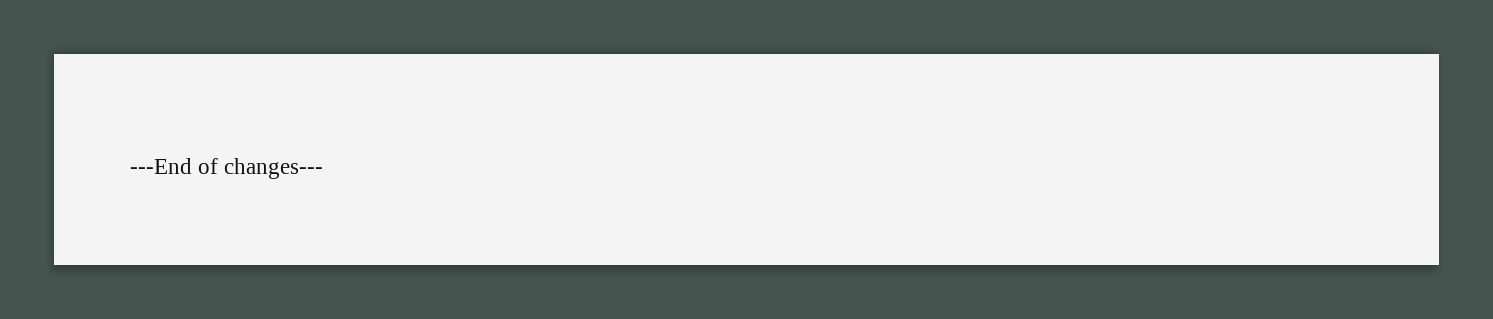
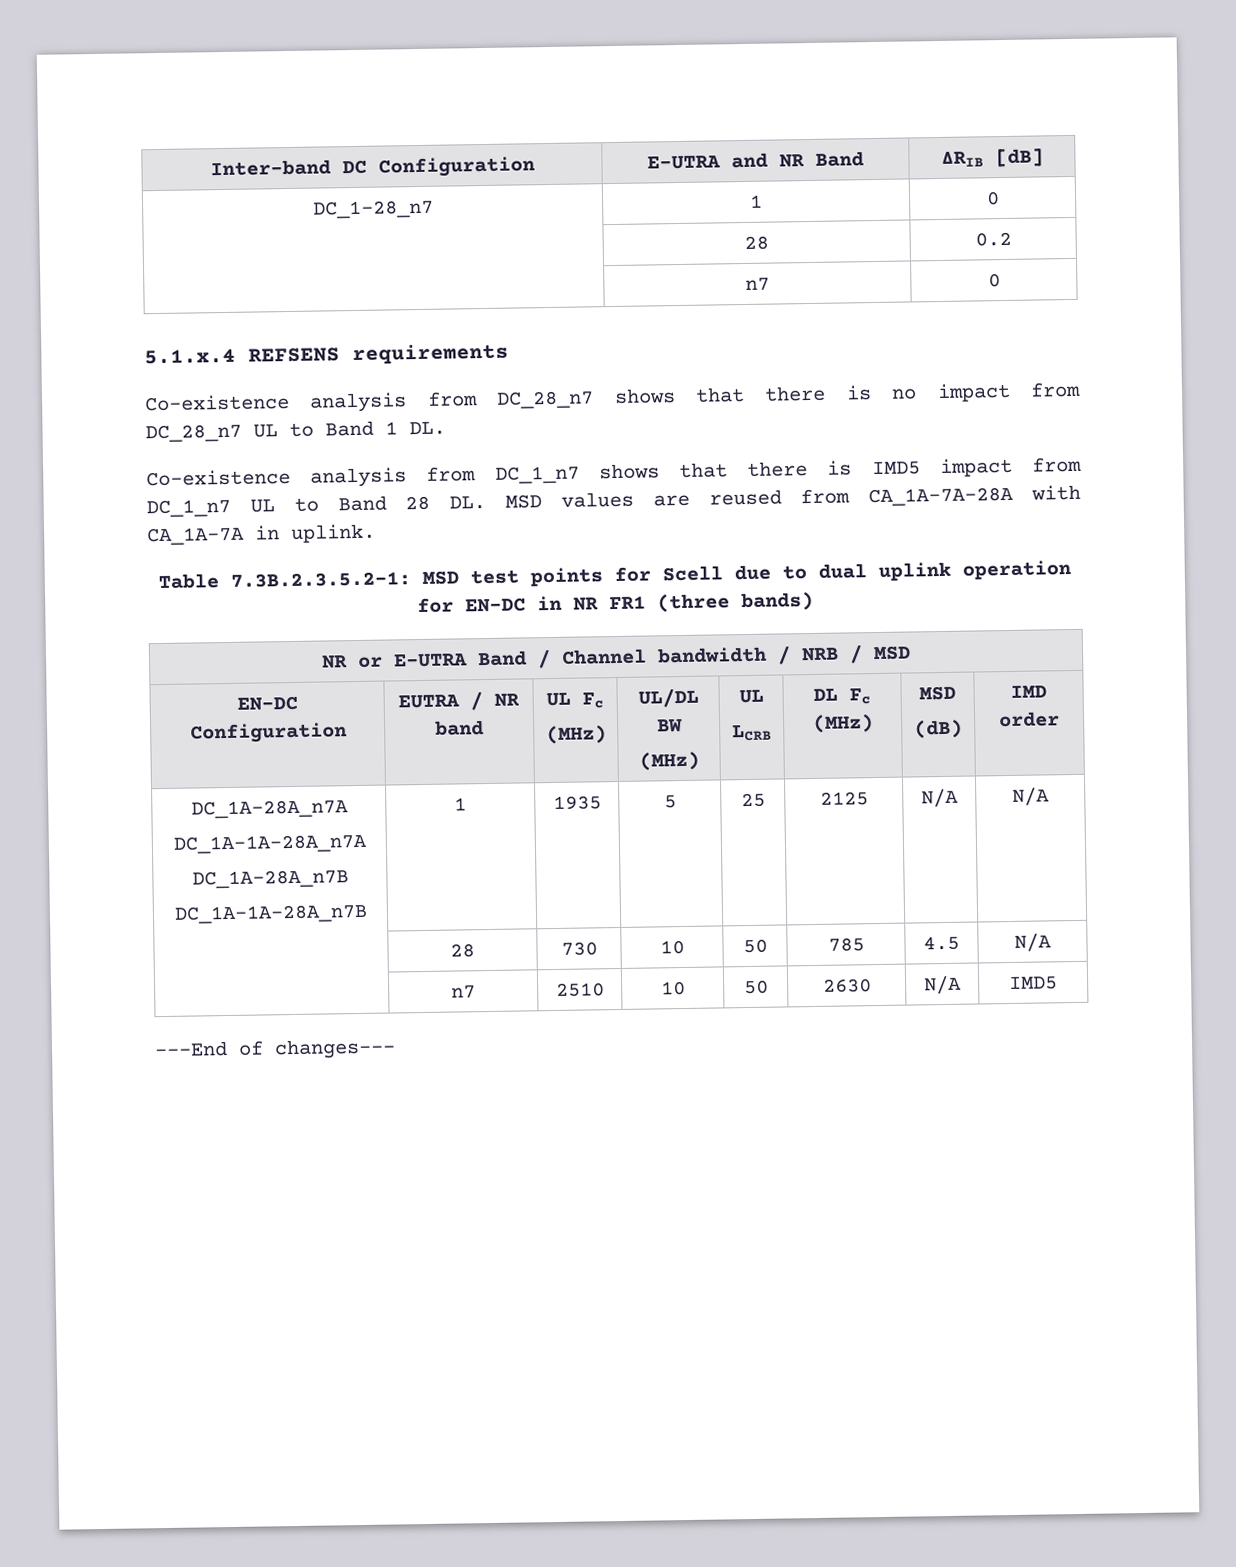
(130, 166) none -> [209,156,535,178] [647,151,864,170] [940,148,1044,168] [312,199,434,219] [749,194,763,208] [985,191,1000,206] [744,235,769,250] [974,231,1012,247] [745,277,770,291] [987,273,1001,288] [144,342,509,366] [144,381,1081,413] [145,420,446,443] [146,456,1083,488] [146,484,1081,518] [147,523,376,546] [158,560,1071,590] [417,591,814,614] [321,645,911,669] [236,695,298,711] [189,722,347,744] [398,692,520,711] [435,720,484,736] [546,692,604,709] [545,725,607,745] [637,688,699,708] [656,719,683,733] [638,751,700,771] [738,689,764,704] [732,724,772,742] [813,688,871,705] [811,714,874,734] [919,685,956,701] [914,719,963,739] [1010,685,1047,698] [998,711,1060,728] [190,799,349,819] [172,833,368,854] [191,869,349,889] [173,903,368,924] [454,797,467,811] [552,795,602,811] [663,795,677,809] [740,792,766,808] [819,791,869,806] [921,788,959,808] [1012,787,1050,806] [450,943,475,958] [560,941,598,956] [659,939,685,955] [742,938,768,954] [827,937,865,952] [923,935,960,951] [1014,933,1052,952] [451,985,476,999] [555,982,605,997] [660,980,686,996] [743,979,769,995] [822,978,872,993] [923,975,962,995] [1009,976,1058,991] Inter-band DC Configuration | E-UTRA and NR Band | ΔRIB [dB] // DC_1-28_n7 | 1 | 0 // | 28 | 0.2 // | n7 | 0 // 5.1.x.4 REFSENS requirements // Co-existence analysis from DC_28_n7 shows that there is no impact from DC_28_n7 UL to Band 1 DL. // Co-existence analysis from DC_1_n7 shows that there is IMD5 impact from DC_1_n7 UL to Band 28 DL. MSD values are reused from CA_1A-7A-28A with CA_1A-7A in uplink. // Table 7.3B.2.3.5.2-1: MSD test points for Scell due to dual uplink operation for EN-DC in NR FR1 (three bands) // NR or E-UTRA Band / Channel bandwidth / NRB / MSD // EN-DC Configuration | EUTRA / NR band | UL Fc // (MHz) | UL/DL BW // (MHz) | UL // LCRB | DL Fc (MHz) | MSD // (dB) | IMD order // DC_1A-28A_n7A // DC_1A-1A-28A_n7A // DC_1A-28A_n7B // DC_1A-1A-28A_n7B | 1 | 1935 | 5 | 25 | 2125 | N/A | N/A // | 28 | 730 | 10 | 50 | 785 | 4.5 | N/A // | n7 | 2510 | 10 | 50 | 2630 | N/A | IMD5 //

